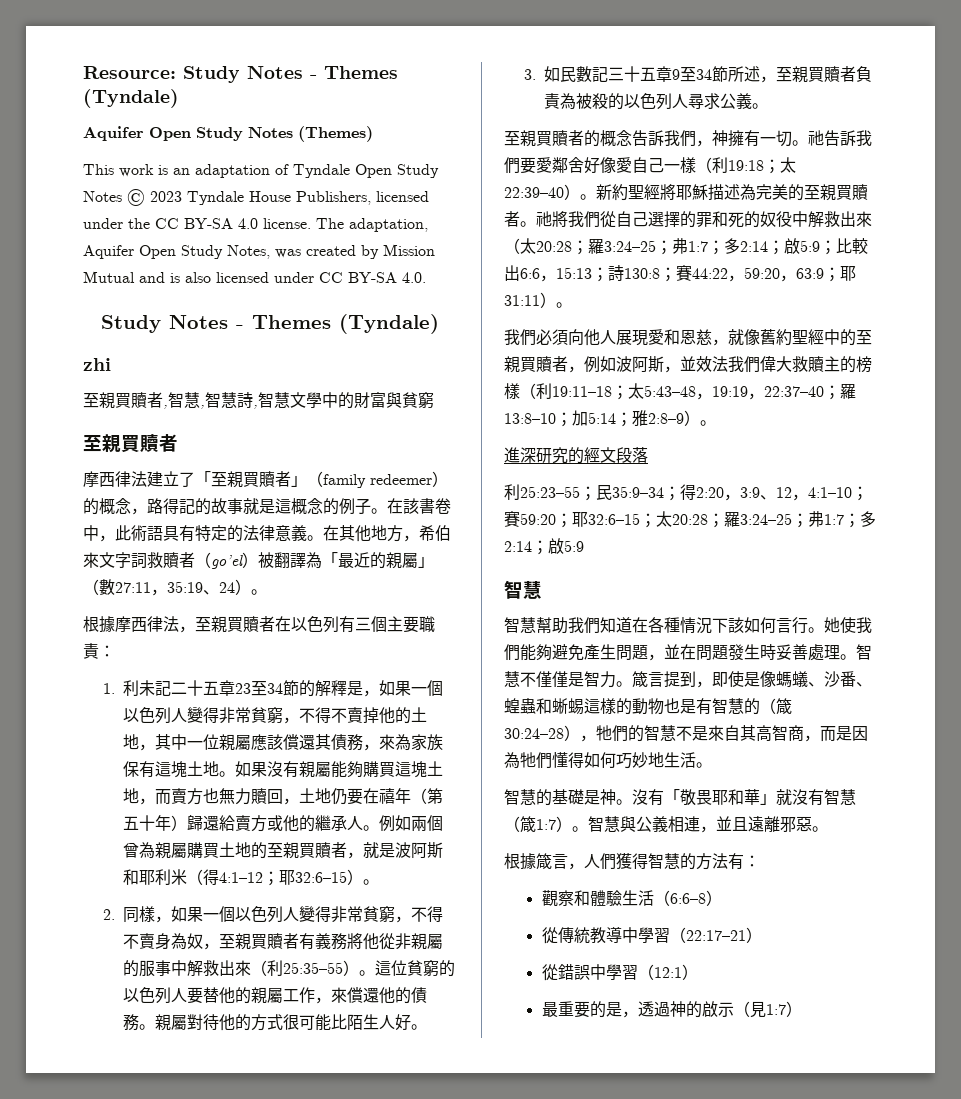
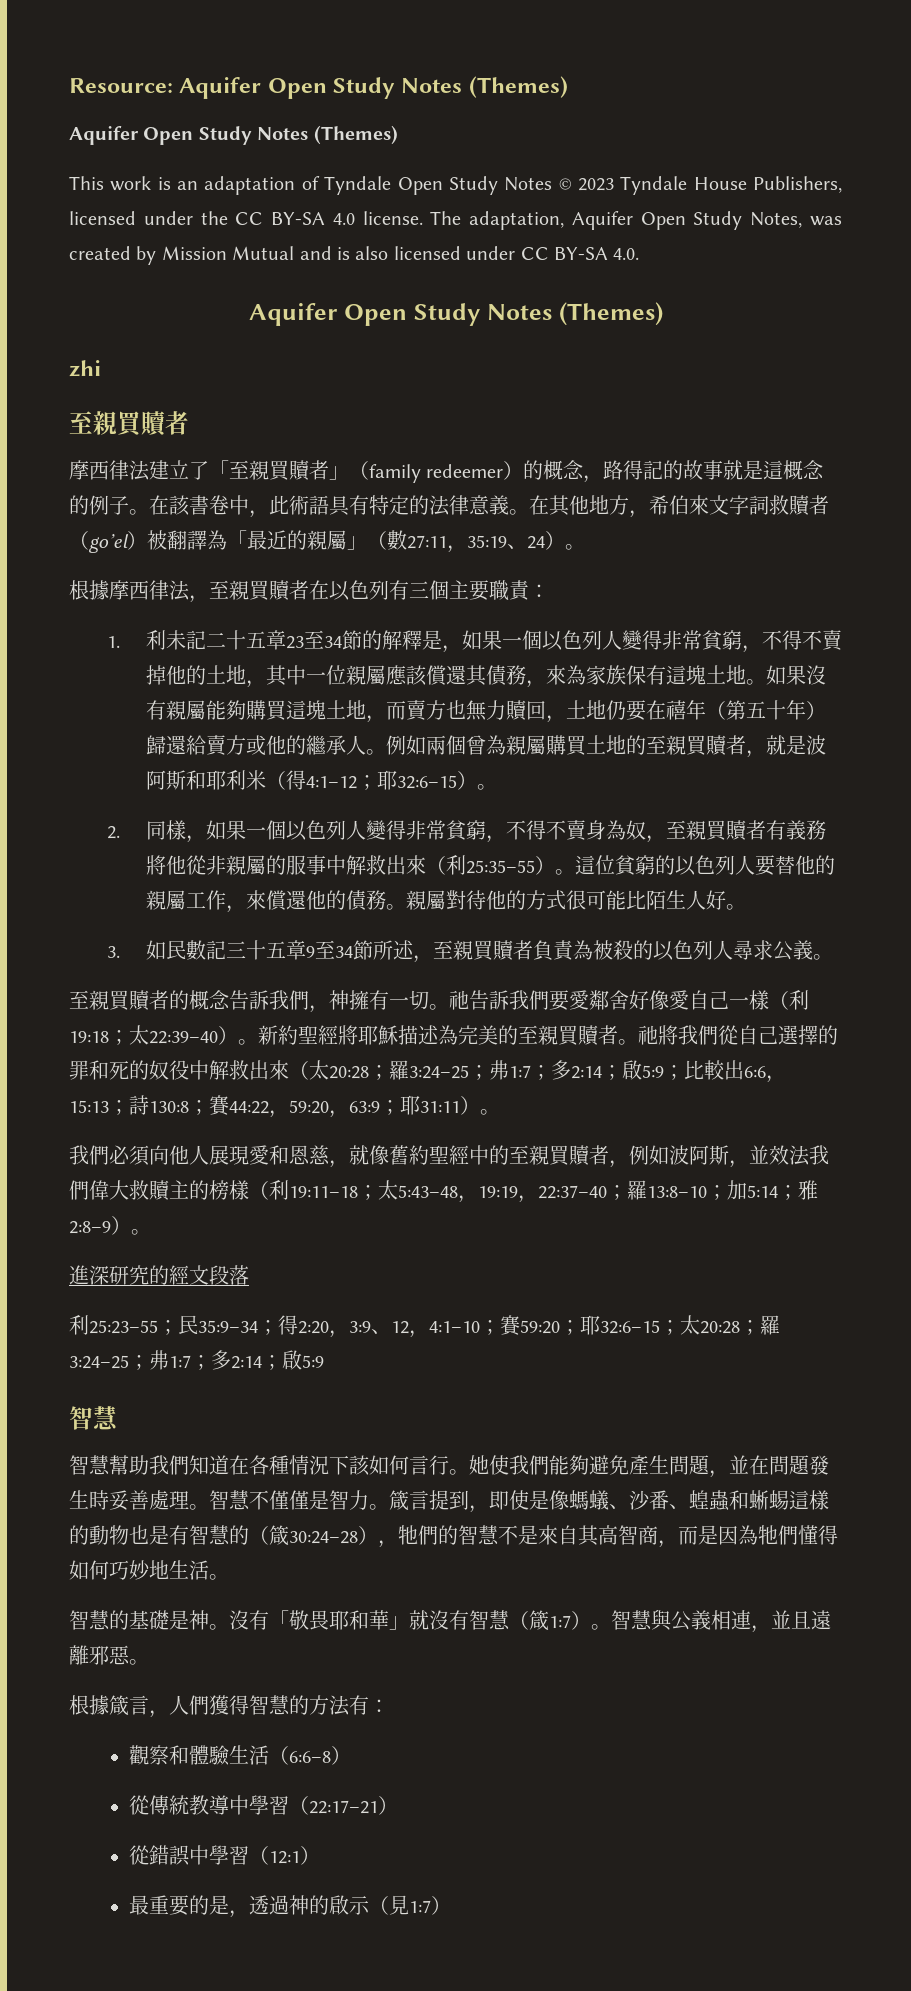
[183,66,398,83] [83,89,179,108] Study Notes - Themes (Tyndale) -> [179,76,568,99] Aquifer Open Study Notes (Themes)
[101,314,439,334] [83,358,111,371] [83,392,434,409] Study Notes - Themes (Tyndale) // zhi // 至親買贖者,智慧,智慧詩,智慧文學中的財富與貧窮 -> [248,302,663,326] [69,360,101,377] Aquifer Open Study Notes (Themes) // zhi

